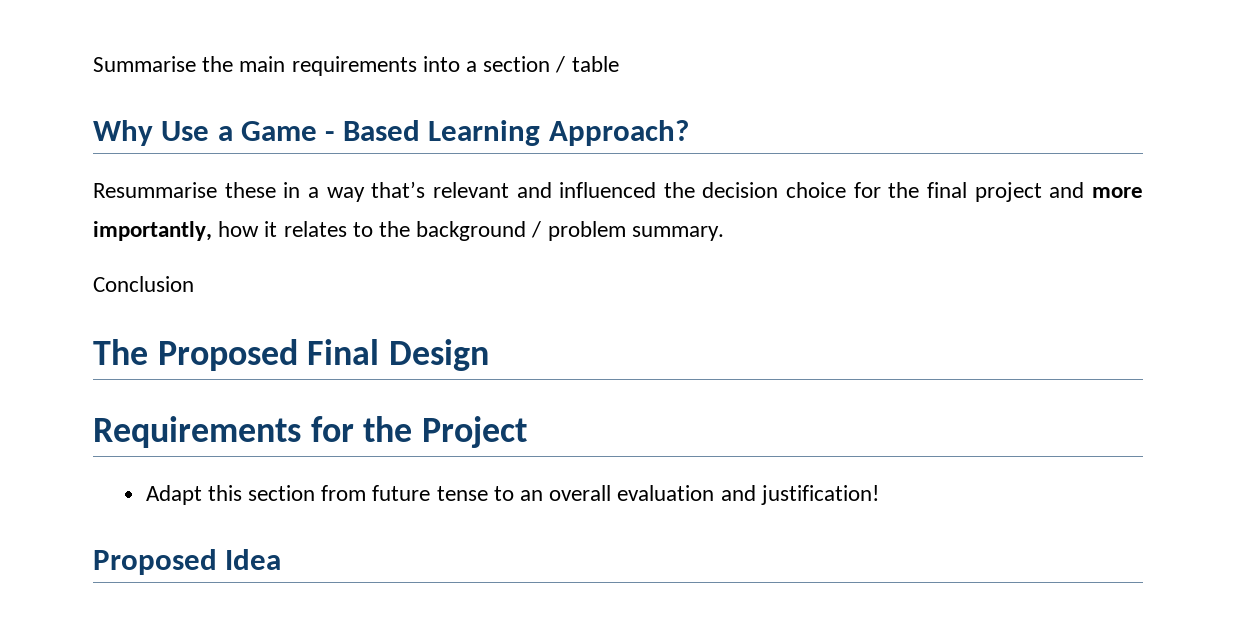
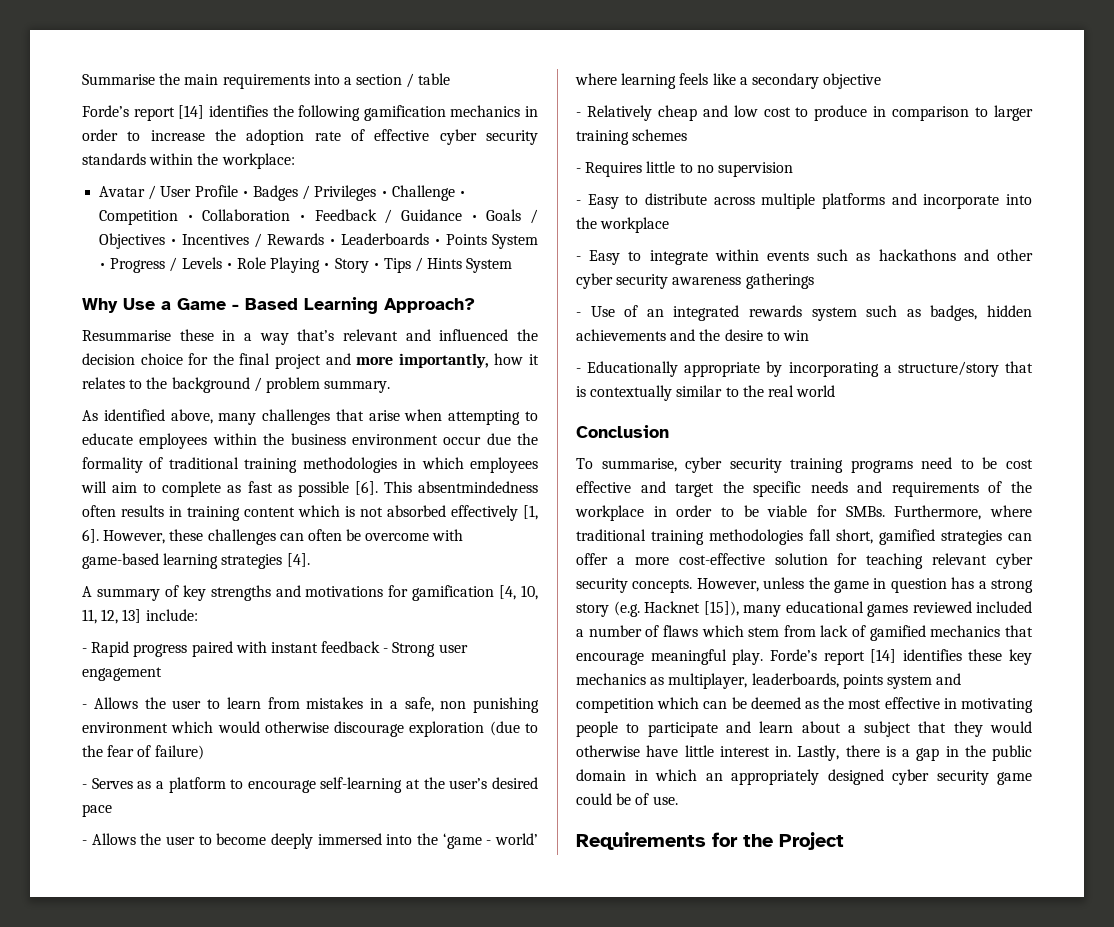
(619, 64) none -> [82,105,538,121] [82,129,538,145] [82,153,295,169] [99,185,466,201] [99,209,538,225] [99,233,538,249] [99,257,513,273] // Forde’s report [14] identifies the following gamification mechanics in order to increase the adoption rate of effective cyber security standards within the workplace: // Avatar / User Profile • Badges / Privileges • Challenge • Competition • Collaboration • Feedback / Guidance • Goals / Objectives • Incentives / Rewards • Leaderboards • Points System • Progress / Levels • Role Playing • Story • Tips / Hints System
[93,276,194,292] [93,339,490,371] [93,416,528,448] [145,485,879,505] [93,549,282,575] Conclusion // The Proposed Final Design // Requirements for the Project // Adapt this section from future tense to an overall evaluation and justification! // Proposed Idea -> [82,409,538,425] [82,433,538,449] [82,457,538,473] [81,481,538,497] [82,505,538,521] [82,529,464,545] [82,553,310,569] [82,585,538,601] [82,609,198,624] [82,641,468,657] [82,667,162,681] [82,697,539,713] [82,721,538,737] [82,745,204,760] [82,777,538,793] [82,804,112,817] [82,833,538,849] [575,73,882,89] [576,105,1033,121] [576,129,688,145] [576,161,793,177] [576,193,1032,209] [576,217,670,233] [576,249,1033,265] [576,273,814,289] [576,305,1032,321] [576,329,809,341] [576,361,1033,377] [576,385,836,401] [576,425,669,438] [576,457,1033,473] [576,481,1032,497] [575,505,1032,521] [576,529,1032,545] [576,553,1033,569] [576,577,1033,593] [576,601,1032,617] [576,625,1033,641] [576,649,1032,665] [576,673,962,689] [576,697,1033,713] [576,721,1032,737] [576,745,1032,761] [576,769,1032,785] [576,793,678,805] [576,832,844,850] As identified above, many challenges that arise when attempting to educate employees within the business environment occur due the formality of traditional training methodologies in which employees will aim to complete as fast as possible [6]. This absentmindedness often results in training content which is not absorbed effectively [1, 6]. However, these challenges can often be overcome with game-based learning strategies [4]. // A summary of key strengths and motivations for gamification [4, 10, 11, 12, 13] include: // - Rapid progress paired with instant feedback - Strong user engagement // - Allows the user to learn from mistakes in a safe, non punishing environment which would otherwise discourage exploration (due to the fear of failure) // - Serves as a platform to encourage self-learning at the user’s desired pace // - Allows the user to become deeply immersed into the ‘game - world’ where learning feels like a secondary objective // - Relatively cheap and low cost to produce in comparison to larger training schemes // - Requires little to no supervision // - Easy to distribute across multiple platforms and incorporate into the workplace // - Easy to integrate within events such as hackathons and other cyber security awareness gatherings // - Use of an integrated rewards system such as badges, hidden achievements and the desire to win // - Educationally appropriate by incorporating a structure/story that is contextually similar to the real world // Conclusion // To summarise, cyber security training programs need to be cost effective and target the specific needs and requirements of the workplace in order to be viable for SMBs. Furthermore, where traditional training methodologies fall short, gamified strategies can offer a more cost-effective solution for teaching relevant cyber security concepts. However, unless the game in question has a strong story (e.g. Hacknet [15]), many educational games reviewed included a number of flaws which stem from lack of gamified mechanics that encourage meaningful play. Forde’s report [14] identifies these key mechanics as multiplayer, leaderboards, points system and competition which can be deemed as the most effective in motivating people to participate and learn about a subject that they would otherwise have little interest in. Lastly, there is a gap in the public domain in which an appropriately designed cyber security game could be of use. // Requirements for the Project

